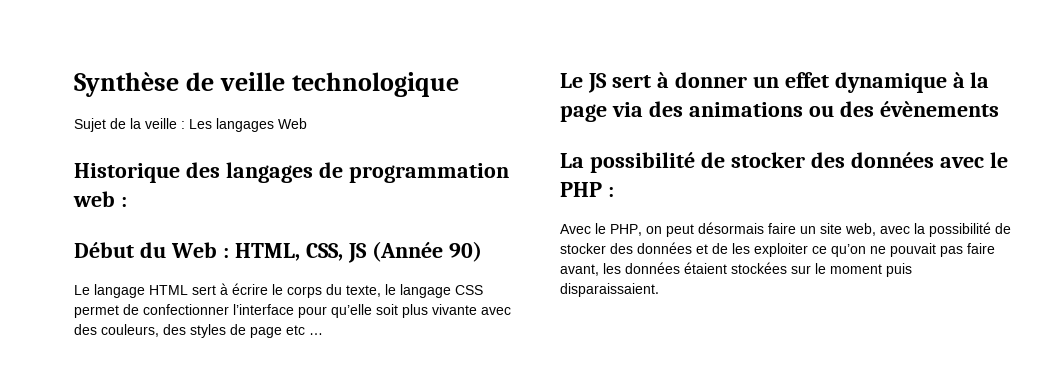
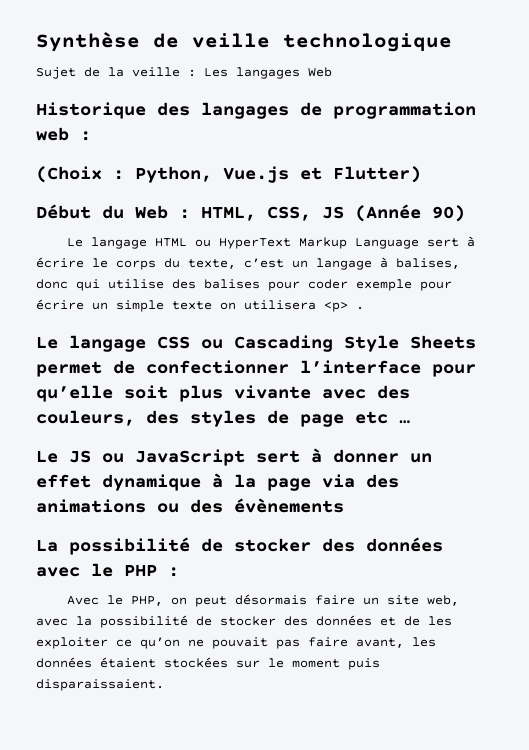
(127, 202) none -> [36,166,421,183] // (Choix : Python, Vue.js et Flutter)
(188, 290) none -> [195,237,420,249] ou HyperText Markup Language
[385,284,483,298] le langage CSS -> [244,257,460,270] [36,279,452,291] [36,299,364,312] [36,335,476,352] c’est un langage à balises, donc qui utilise des balises pour coder exemple pour écrire un simple texte on utilisera <p> . // Le langage CSS ou Cascading Style Sheets
(607, 83) none -> [102,449,245,466] ou JavaScript

